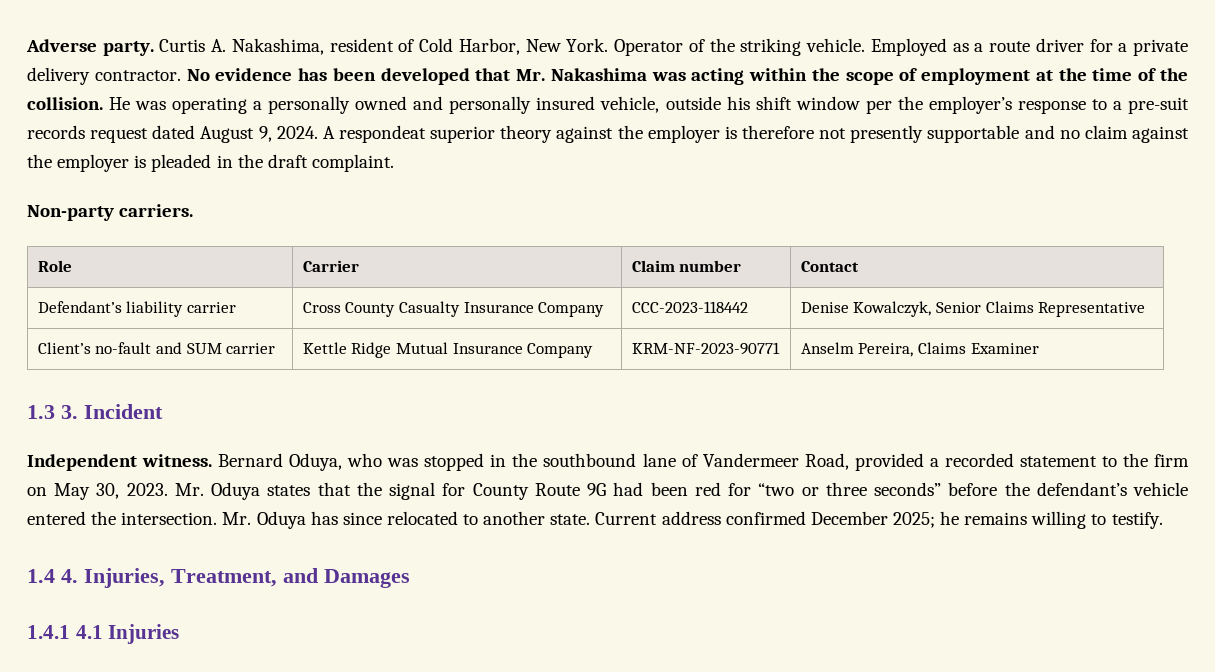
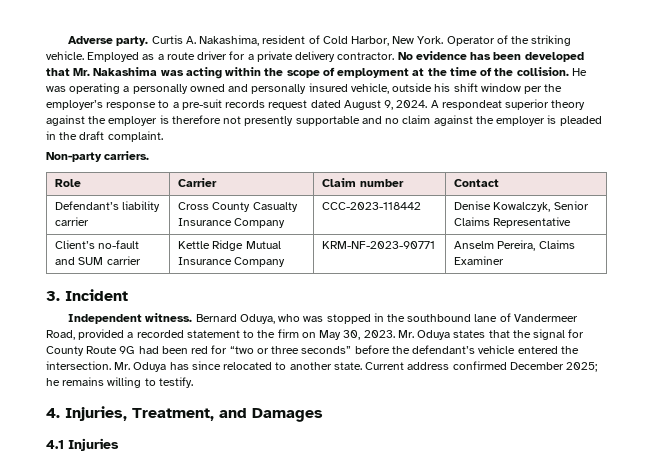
[27,405,55,419] 1.3 -> (505, 260) none
[27,569,55,583] 1.4 -> (193, 382) none
[27,625,70,639] 1.4.1 -> (323, 415) none

